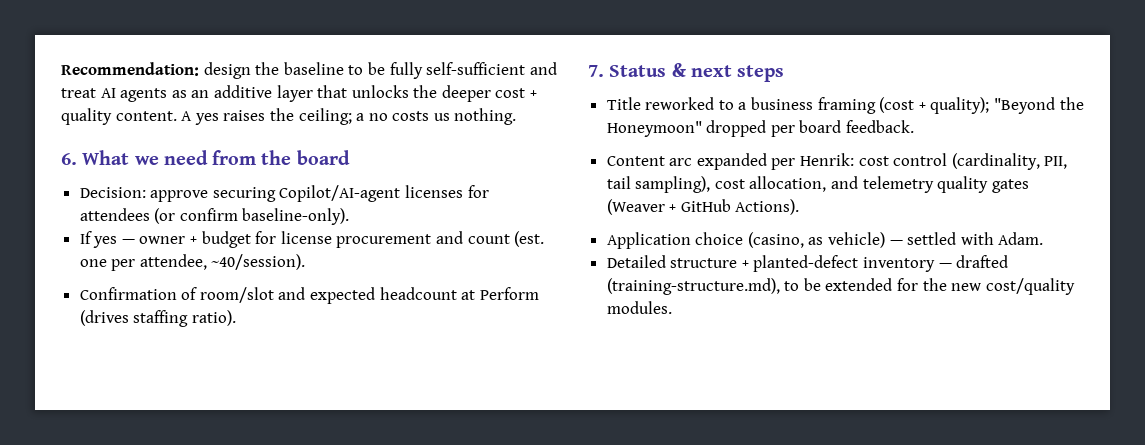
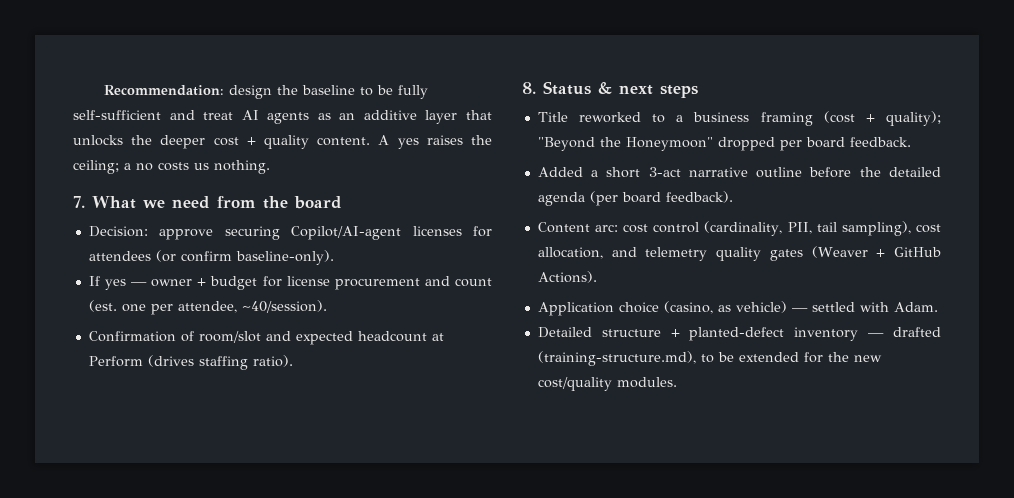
[61,153,77,165] 6. -> [73,196,85,208] 7.
[588,65,604,77] 7. -> [522,82,536,94] 8.
[606,153,855,170] Content arc expanded per Henrik: -> [537,167,941,178] [537,191,733,206] [537,222,619,233] Added a short 3-act narrative outline before the detailed agenda (per board feedback). // Content arc:

